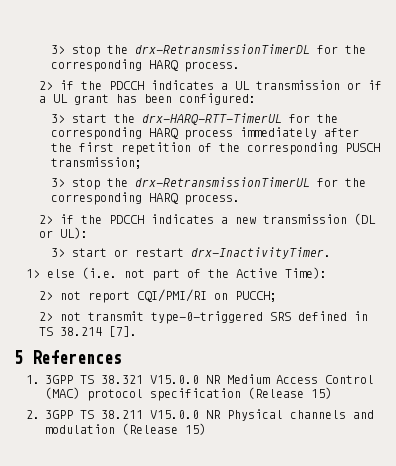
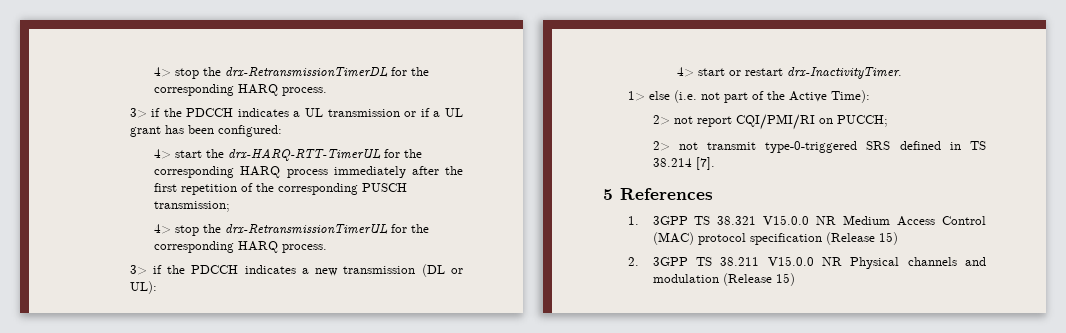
[51,45,66,54] 3> -> [154,67,172,77] 4>
[38,81,53,90] 2> -> [129,108,147,118] 3>
[51,114,66,123] 3> -> [154,149,172,159] 4>
[51,178,66,187] 3> -> [154,224,172,234] 4>
[38,215,53,224] 2> -> [129,265,147,275] 3>
[51,248,66,257] 3> -> [677,67,695,77] 4>

